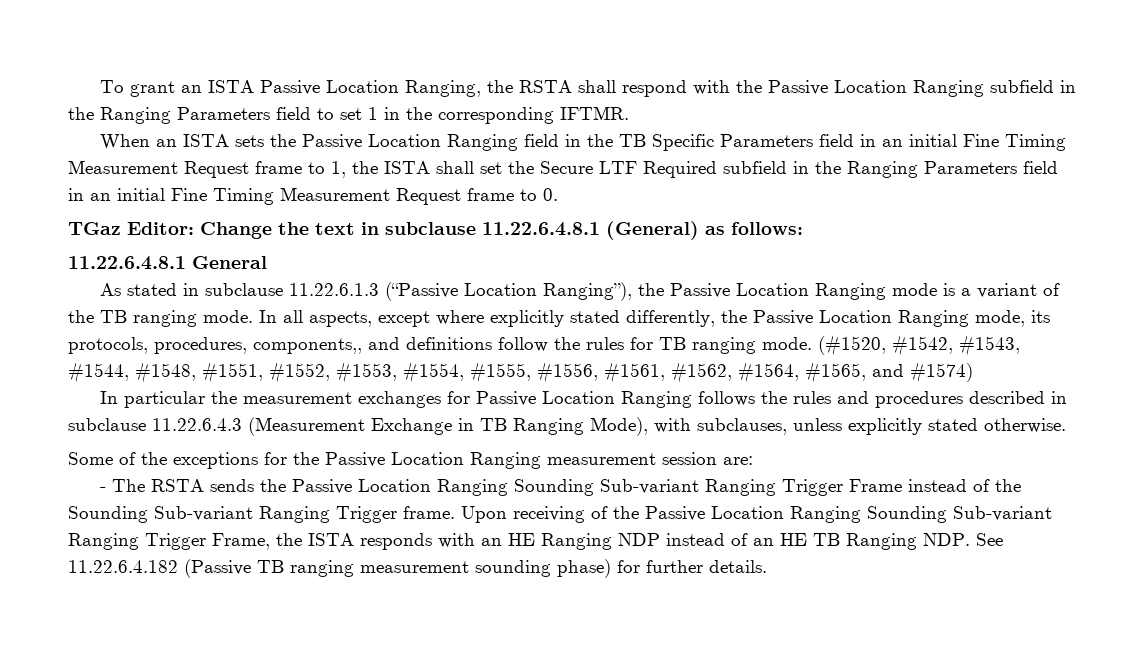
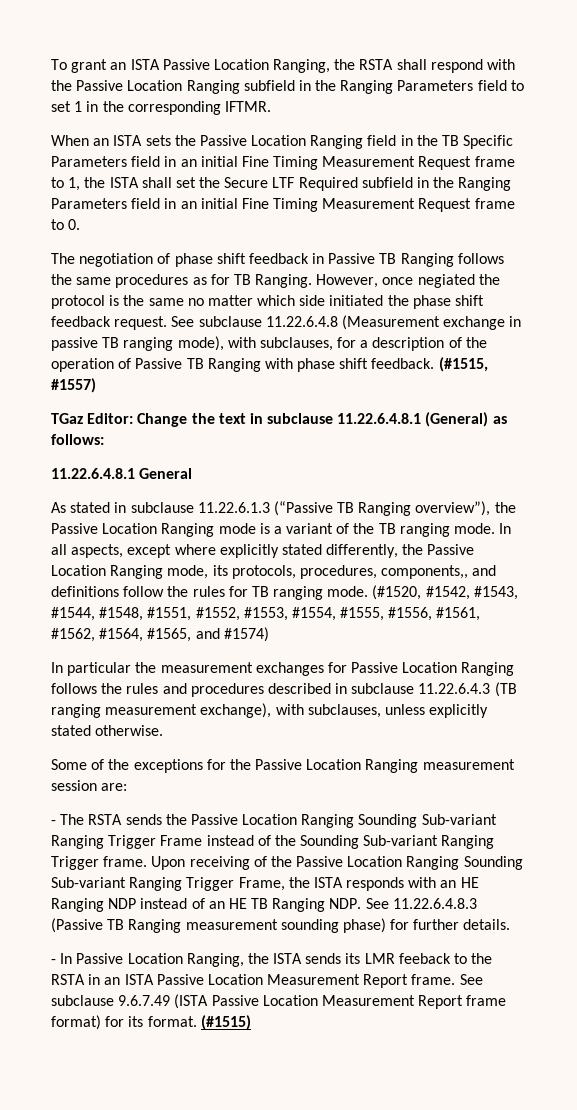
(558, 194) none -> [51,253,504,267] [51,274,500,288] [51,295,485,309] [51,315,522,330] [51,336,487,351] [51,357,488,372] [51,378,96,393] // The negotiation of phase shift feedback in Passive TB Ranging follows the same procedures as for TB Ranging. However, once negiated the protocol is the same no matter which side initiated the phase shift feedback request. See subclause 11.22.6.4.8 (Measurement exchange in passive TB ranging mode), with subclauses, for a description of the operation of Passive TB Ranging with phase shift feedback. (#1515, #1557)
[463,282,632,301] Location Ranging”), -> [337,501,491,516] TB Ranging overview”),
[248,417,648,436] (Measurement Exchange in TB Ranging Mode), -> [494,682,517,697] [51,703,272,718] (TB ranging measurement exchange),
[68,560,178,573] 11.22.6.4.182 -> [392,898,477,909] 11.22.6.4.8.3
[290,560,354,577] ranging -> [128,919,182,933] Ranging
(767, 566) none -> [51,953,493,967] [51,974,483,988] [51,994,507,1009] [51,1015,251,1030] // - In Passive Location Ranging, the ISTA sends its LMR feeback to the RSTA in an ISTA Passive Location Measurement Report frame. See subclause 9.6.7.49 (ISTA Passive Location Measurement Report frame format) for its format. (#1515)

